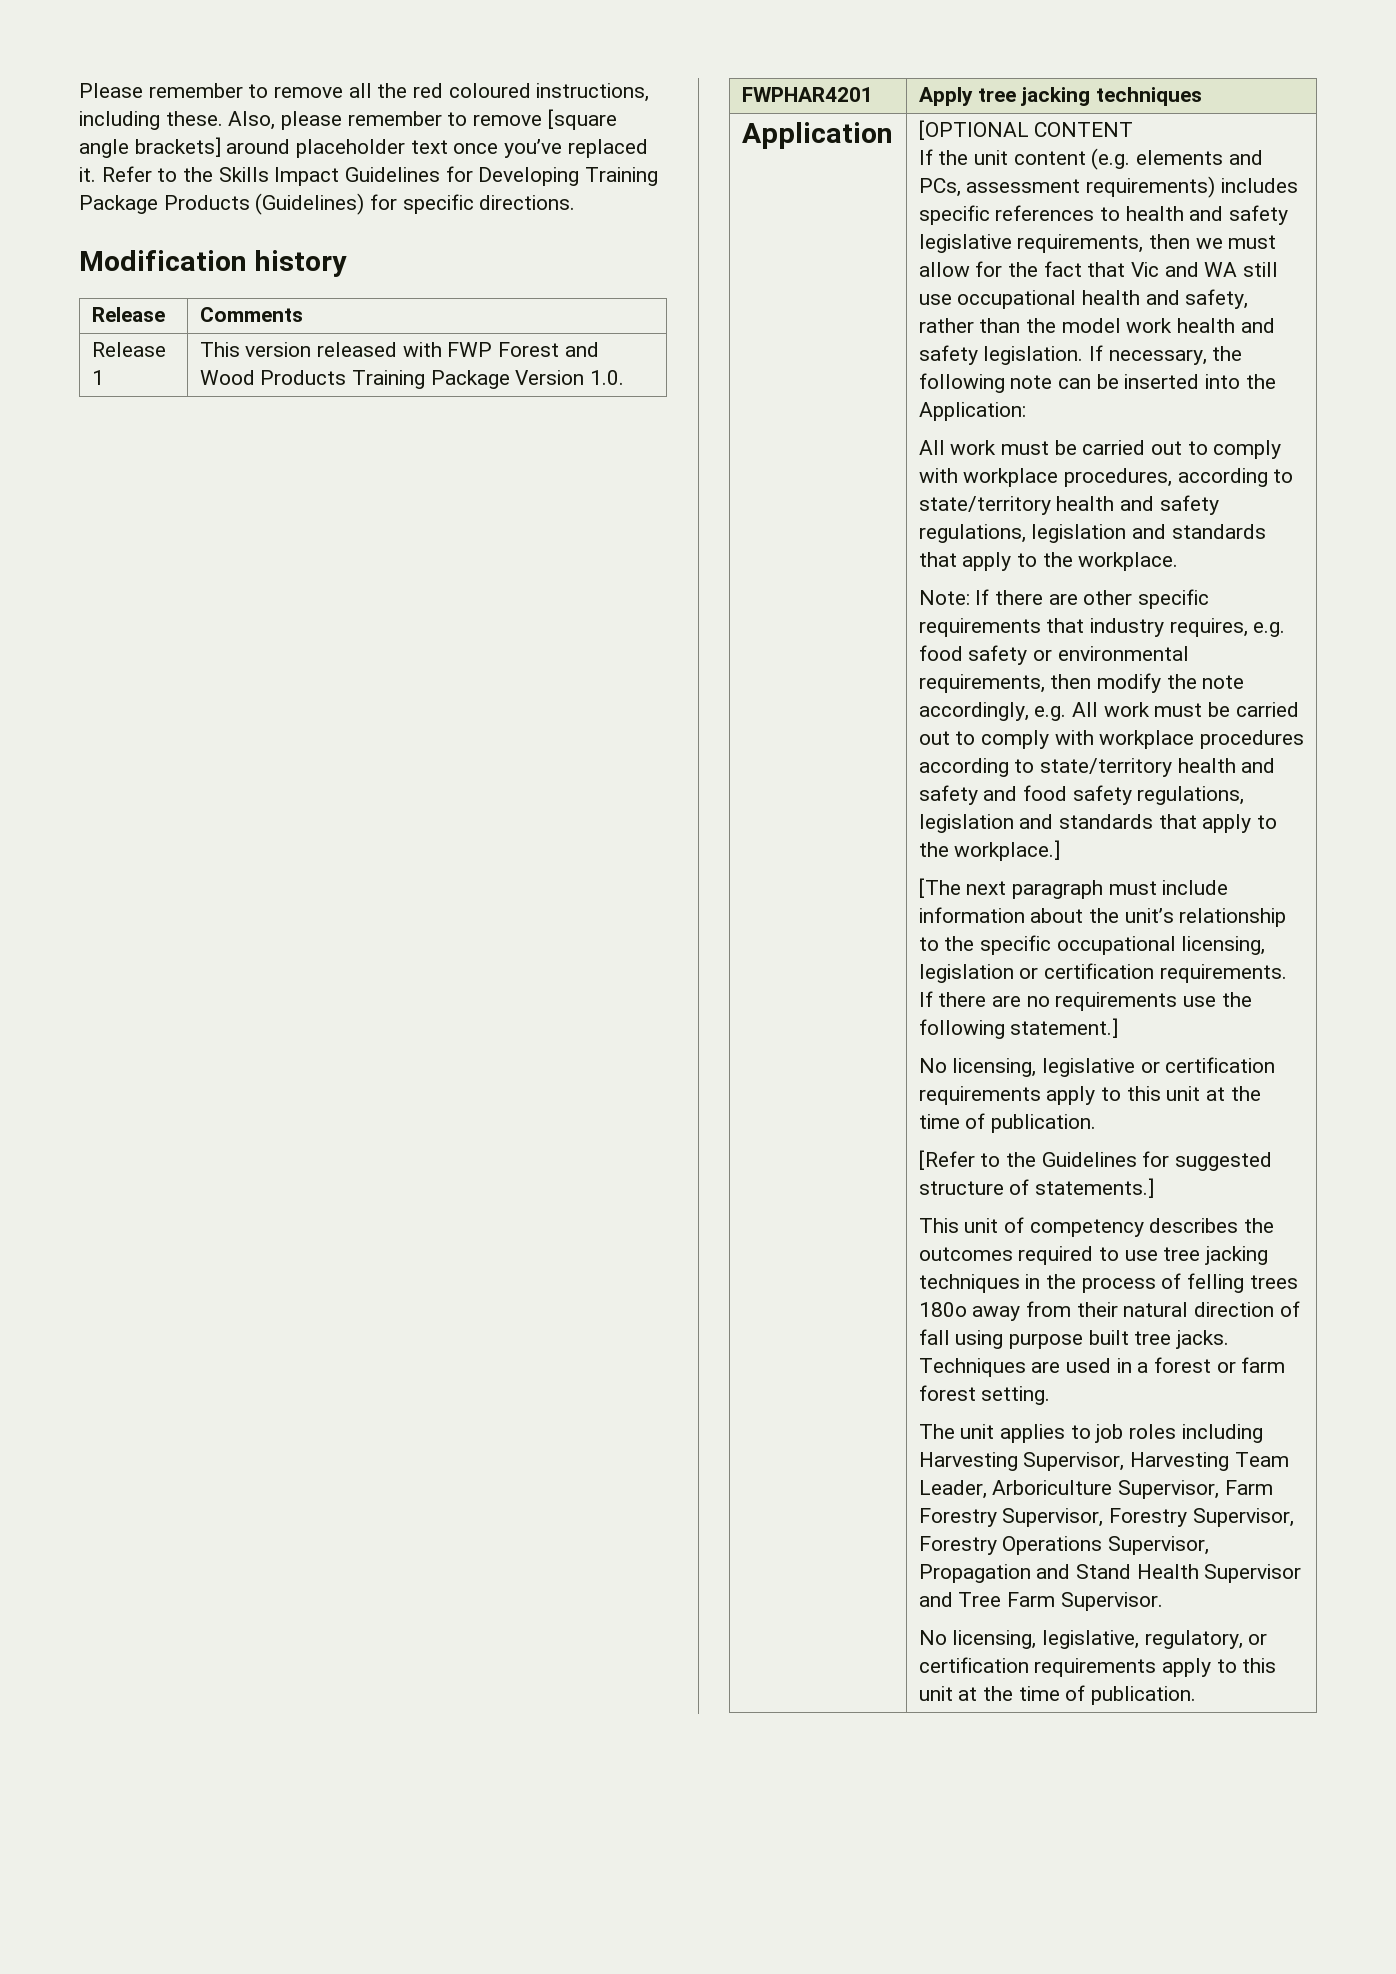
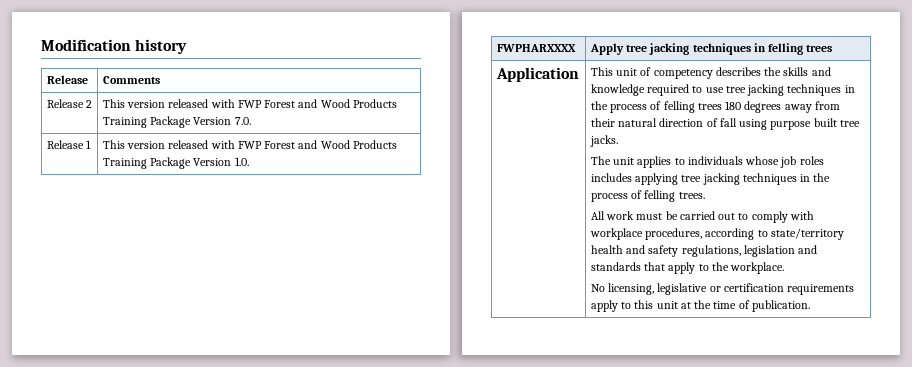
[79,83,650,102] [79,109,617,130] [79,137,648,158] [79,166,659,186] [79,193,576,215] [79,250,347,277] [91,307,165,322] [199,307,303,322] Please remember to remove all the red coloured instructions, including these. Also, please remember to remove [square angle brackets] around placeholder text once you’ve replaced it. Refer to the Skills Impact Guidelines for Developing Training Package Products (Guidelines) for specific directions. // Modification history // Release | Comments -> [41,39,188,54] [46,75,88,84] [102,76,160,84] [46,99,93,108] [102,99,397,108] [102,116,251,128] Modification history // Release | Comments // Release 2 | This version released with FWP Forest and Wood Products Training Package Version 7.0.
[741,87,873,102] FWPHAR4201 -> [496,44,576,52] FWPHARXXXX
[741,122,893,149] [918,120,1134,140] [918,148,1263,170] [918,176,1298,198] [918,205,1288,225] [918,234,1277,253] [918,261,1278,277] [918,289,1249,309] [918,318,1275,333] [918,345,1243,365] [918,373,1276,393] [918,402,1026,421] // Application | [OPTIONAL CONTENT // If the unit content (e.g. elements and PCs, assessment requirements) includes specific references to health and safety legislative requirements, then we must allow for the fact that Vic and WA still use occupational health and safety, rather than the model work health and safety legislation. If necessary, the following note can be inserted into the Application: -> [753,43,833,55] [495,67,579,82] [590,67,831,79] [590,84,855,96] [590,101,840,113] [590,118,860,130] [589,135,618,147] [590,156,824,168] [590,173,831,185] [590,190,705,202] in felling trees // Application | This unit of competency describes the skills and knowledge required to use tree jacking techniques in the process of felling trees 180 degrees away from their natural direction of fall using purpose built tree jacks. // The unit applies to individuals whose job roles includes applying tree jacking techniques in the process of felling trees.
[918,589,1209,609] [918,618,1286,637] [918,645,1189,665] [918,673,1245,693] [918,702,1299,721] [918,730,1304,749] [918,758,1276,777] [918,785,1245,805] [918,814,1277,833] [918,840,1061,861] [918,878,1229,899] [918,907,1287,927] [918,935,1266,955] [918,963,1287,983] [918,991,1252,1011] [918,1018,1119,1039] // Note: If there are other specific requirements that industry requires, e.g. food safety or environmental requirements, then modify the note accordingly, e.g. All work must be carried out to comply with workplace procedures according to state/territory health and safety and food safety regulations, legislation and standards that apply to the workplace.] // [The next paragraph must include information about the unit’s relationship to the specific occupational licensing, legislation or certification requirements. If there are no requirements use the following statement.] -> (785, 268) none
[918,1150,1272,1171] [918,1178,1154,1198] [918,1217,1274,1237] [918,1246,1268,1265] [918,1273,1298,1293] [918,1301,1300,1321] [918,1329,1229,1349] [918,1357,1286,1377] [918,1385,1051,1405] [918,1424,1263,1443] [918,1452,1289,1471] [918,1480,1273,1499] [918,1508,1294,1527] [918,1536,1209,1555] [918,1564,1302,1583] [918,1592,1163,1611] [918,1630,1268,1649] [918,1657,1277,1677] [918,1685,1196,1705] // [Refer to the Guidelines for suggested structure of statements.] // This unit of competency describes the outcomes required to use tree jacking techniques in the process of felling trees 180o away from their natural direction of fall using purpose built tree jacks. Techniques are used in a forest or farm forest setting. // The unit applies to job roles including Harvesting Supervisor, Harvesting Team Leader, Arboriculture Supervisor, Farm Forestry Supervisor, Forestry Supervisor, Forestry Operations Supervisor, Propagation and Stand Health Supervisor and Tree Farm Supervisor. // No licensing, legislative, regulatory, or certification requirements apply to this unit at the time of publication. -> (810, 306) none

